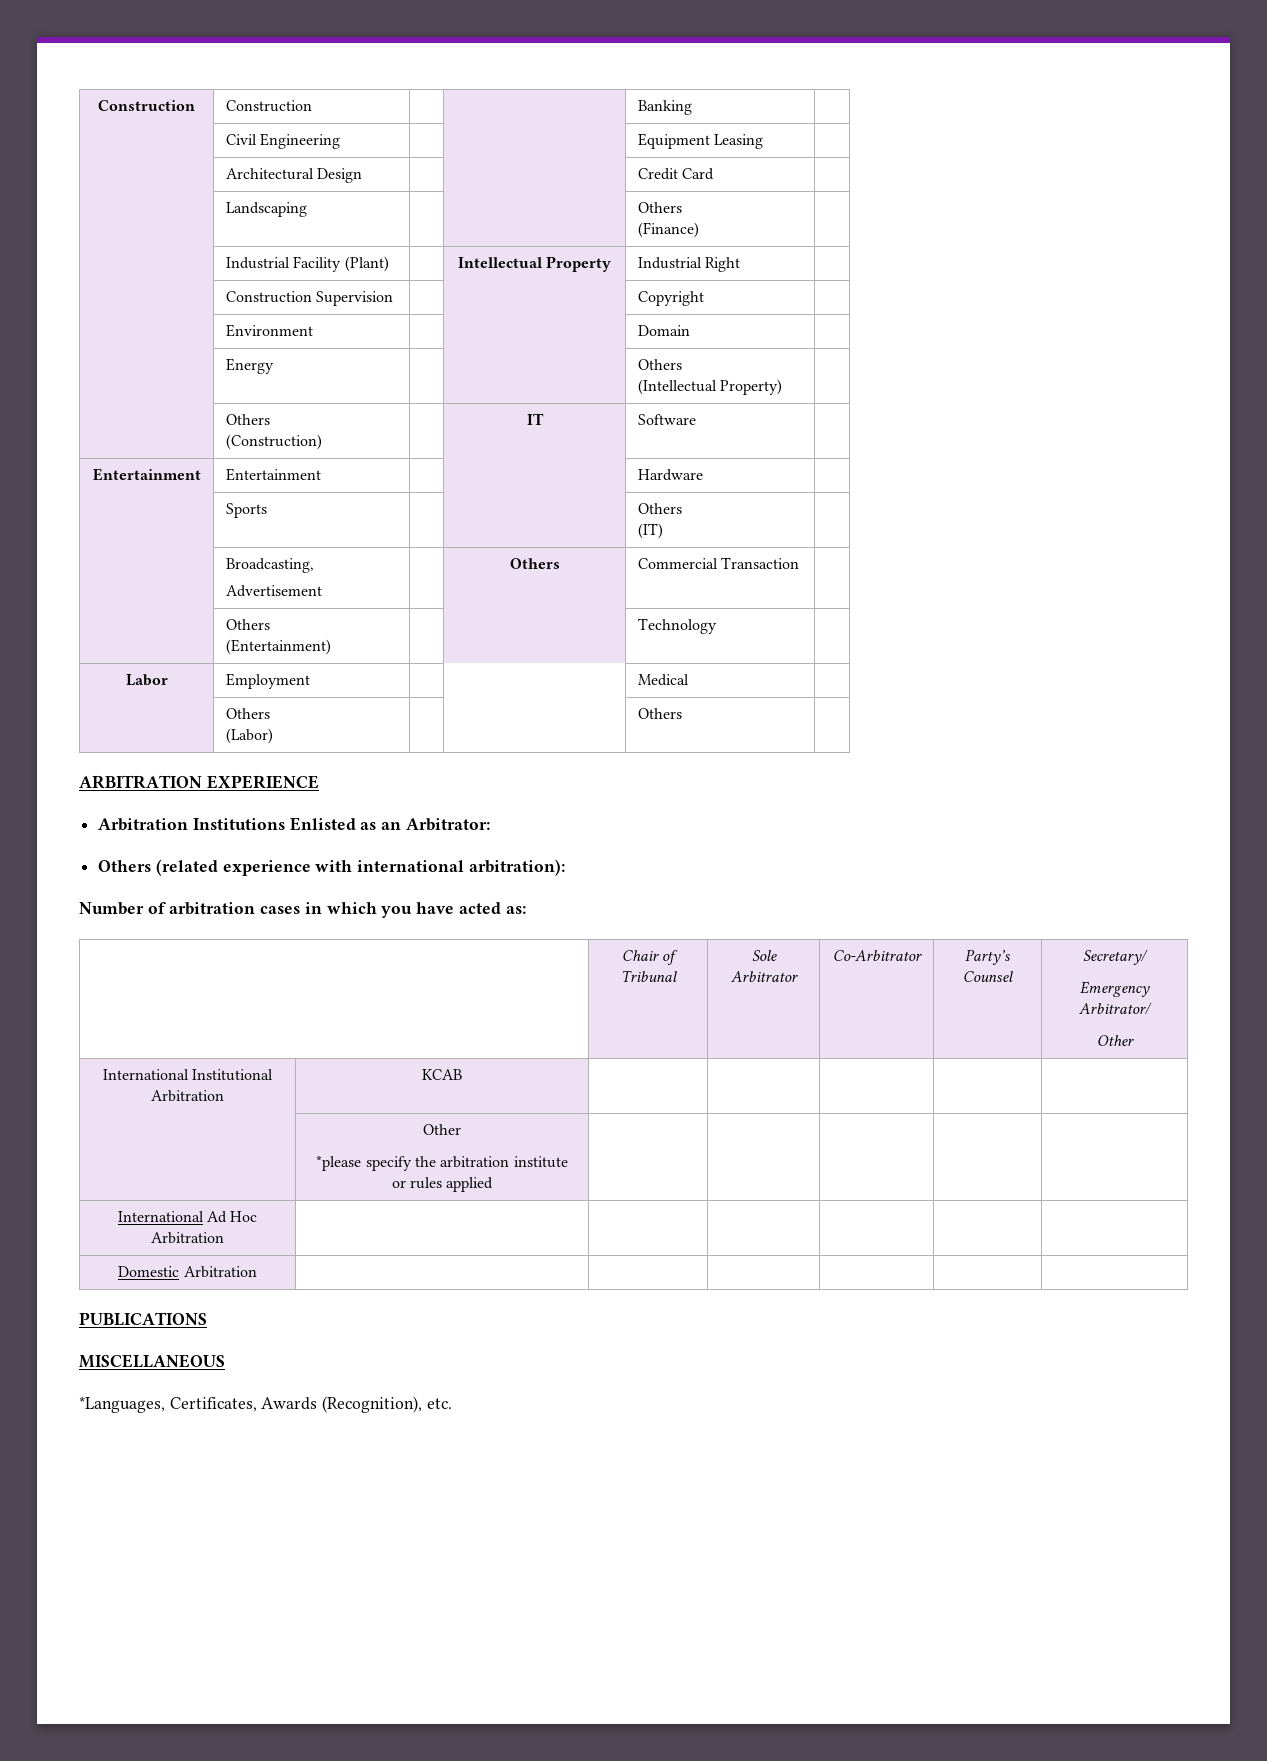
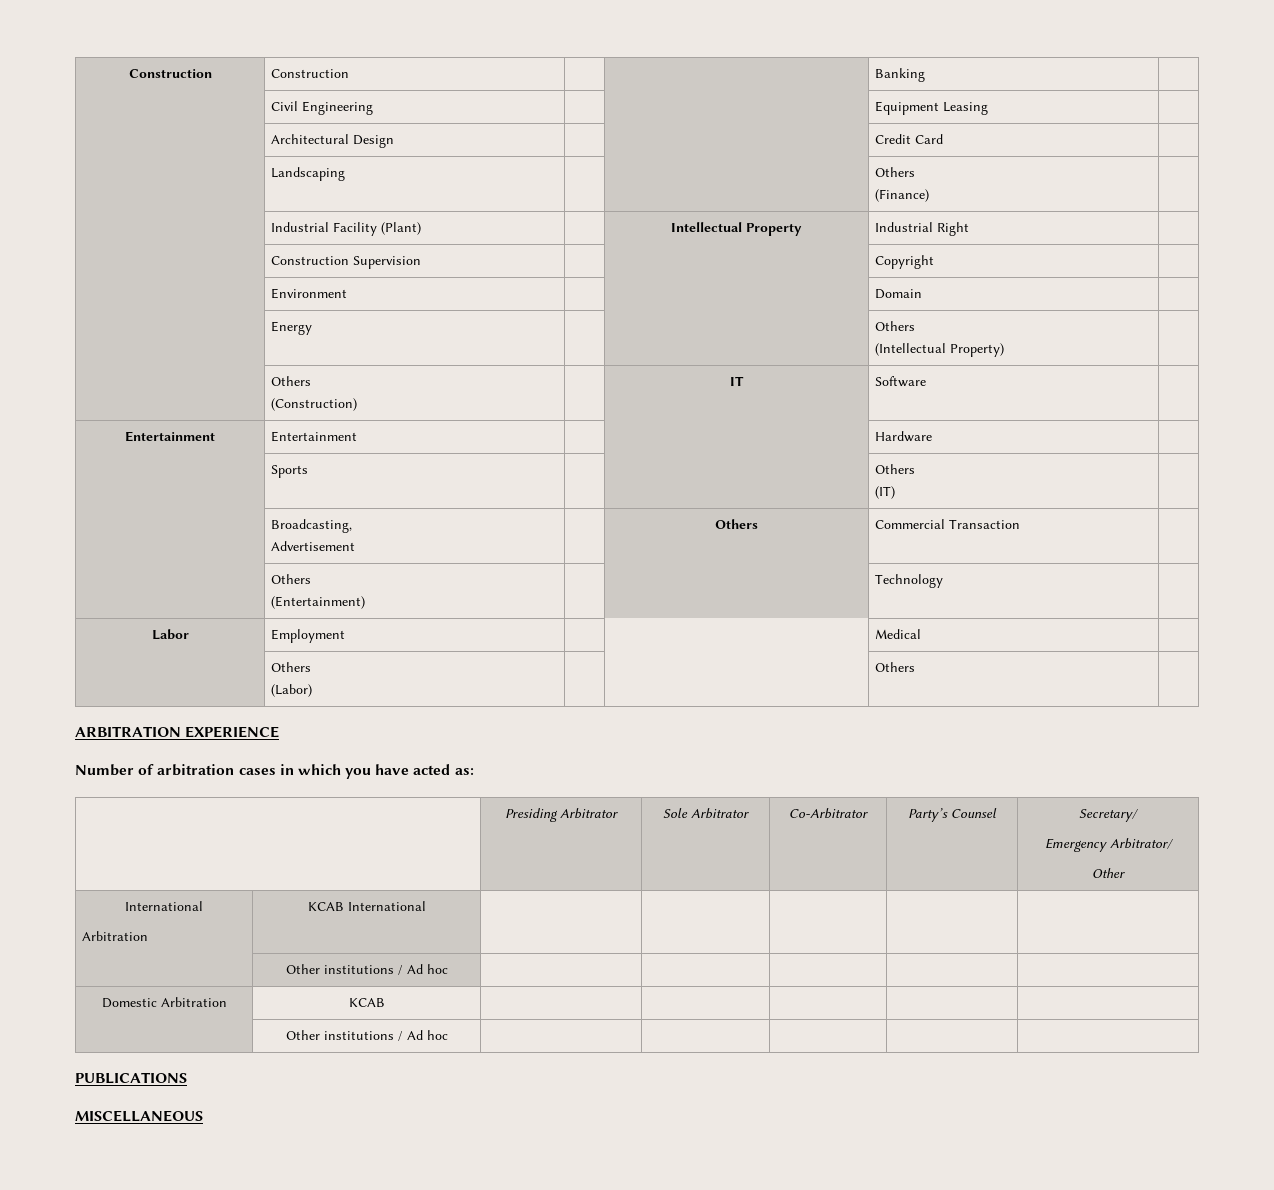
[98,817,490,831] [98,859,565,876] // Arbitration Institutions Enlisted as an Arbitrator: // Others (related experience with international arbitration): -> (280, 732) none
[621,950,679,965] [620,970,677,982] Chair of Tribunal -> [505,808,618,822] Presiding Arbitrator
[192,1069,274,1081] [151,1090,224,1102] [422,1069,462,1080] [423,1124,461,1135] [316,1155,568,1171] [391,1177,494,1192] [117,1211,258,1223] [151,1232,224,1244] [118,1266,257,1278] [79,1312,207,1326] [79,1354,225,1368] [79,1396,452,1413] Institutional Arbitration | KCAB | | | | | // | Other // *please specify the arbitration institute or rules applied | | | | | // International Ad Hoc Arbitration | | | | | | // Domestic Arbitration | | | | | | // PUBLICATIONS // MISCELLANEOUS // *Languages, Certificates, Awards (Recognition), etc. -> [81,931,148,941] [307,901,426,911] [285,964,448,975] [101,997,227,1008] [348,998,385,1007] [285,1030,448,1041] [75,1072,187,1084] [75,1110,203,1122] // Arbitration | KCAB International | | | | | // | Other institutions / Ad hoc | | | | | // Domestic Arbitration | KCAB | | | | | // | Other institutions / Ad hoc | | | | | // PUBLICATIONS // MISCELLANEOUS

